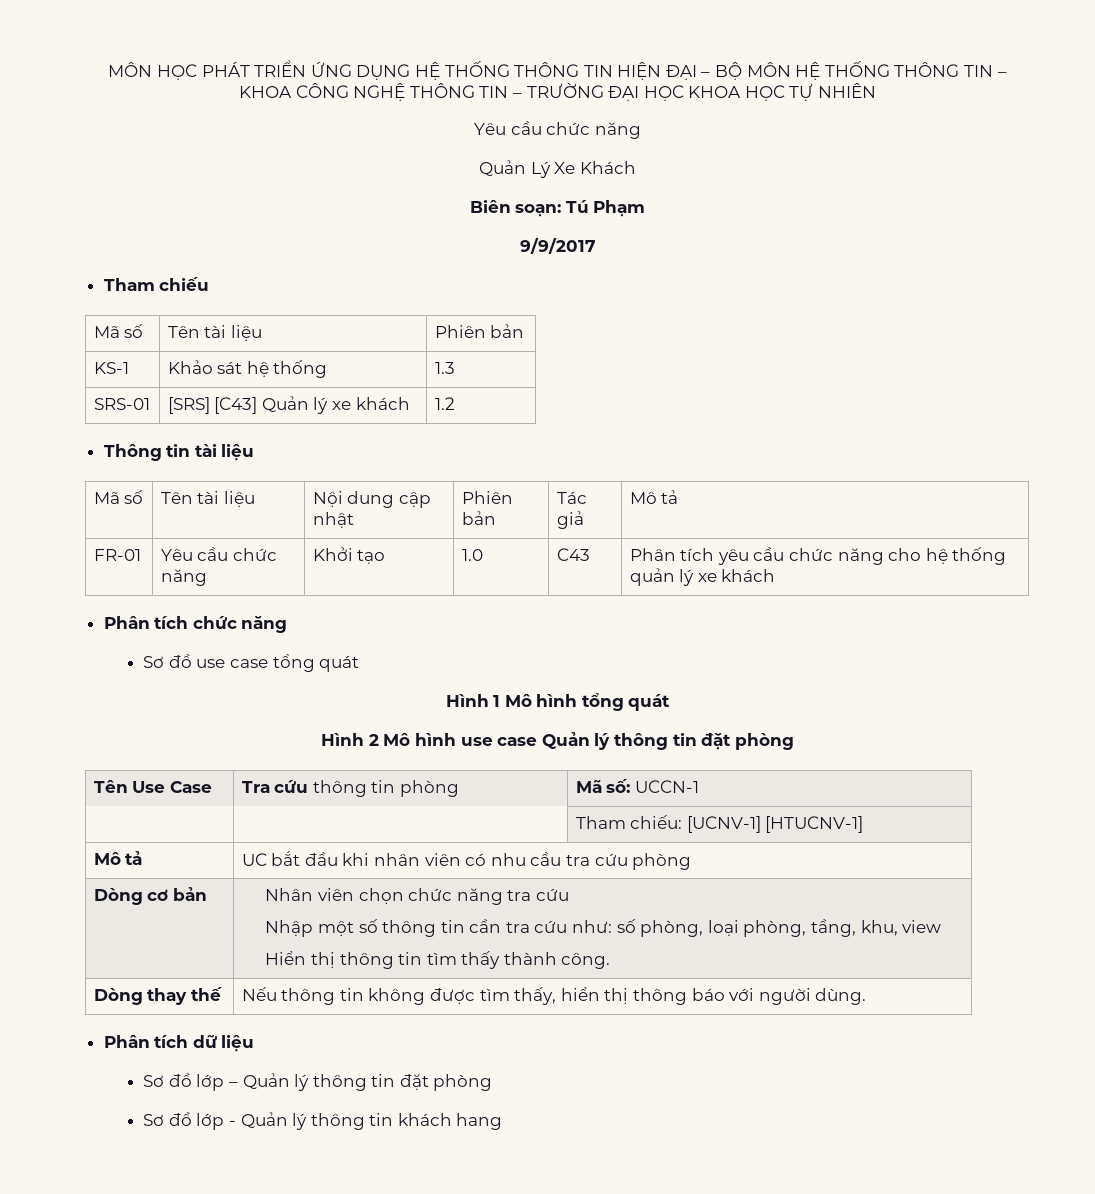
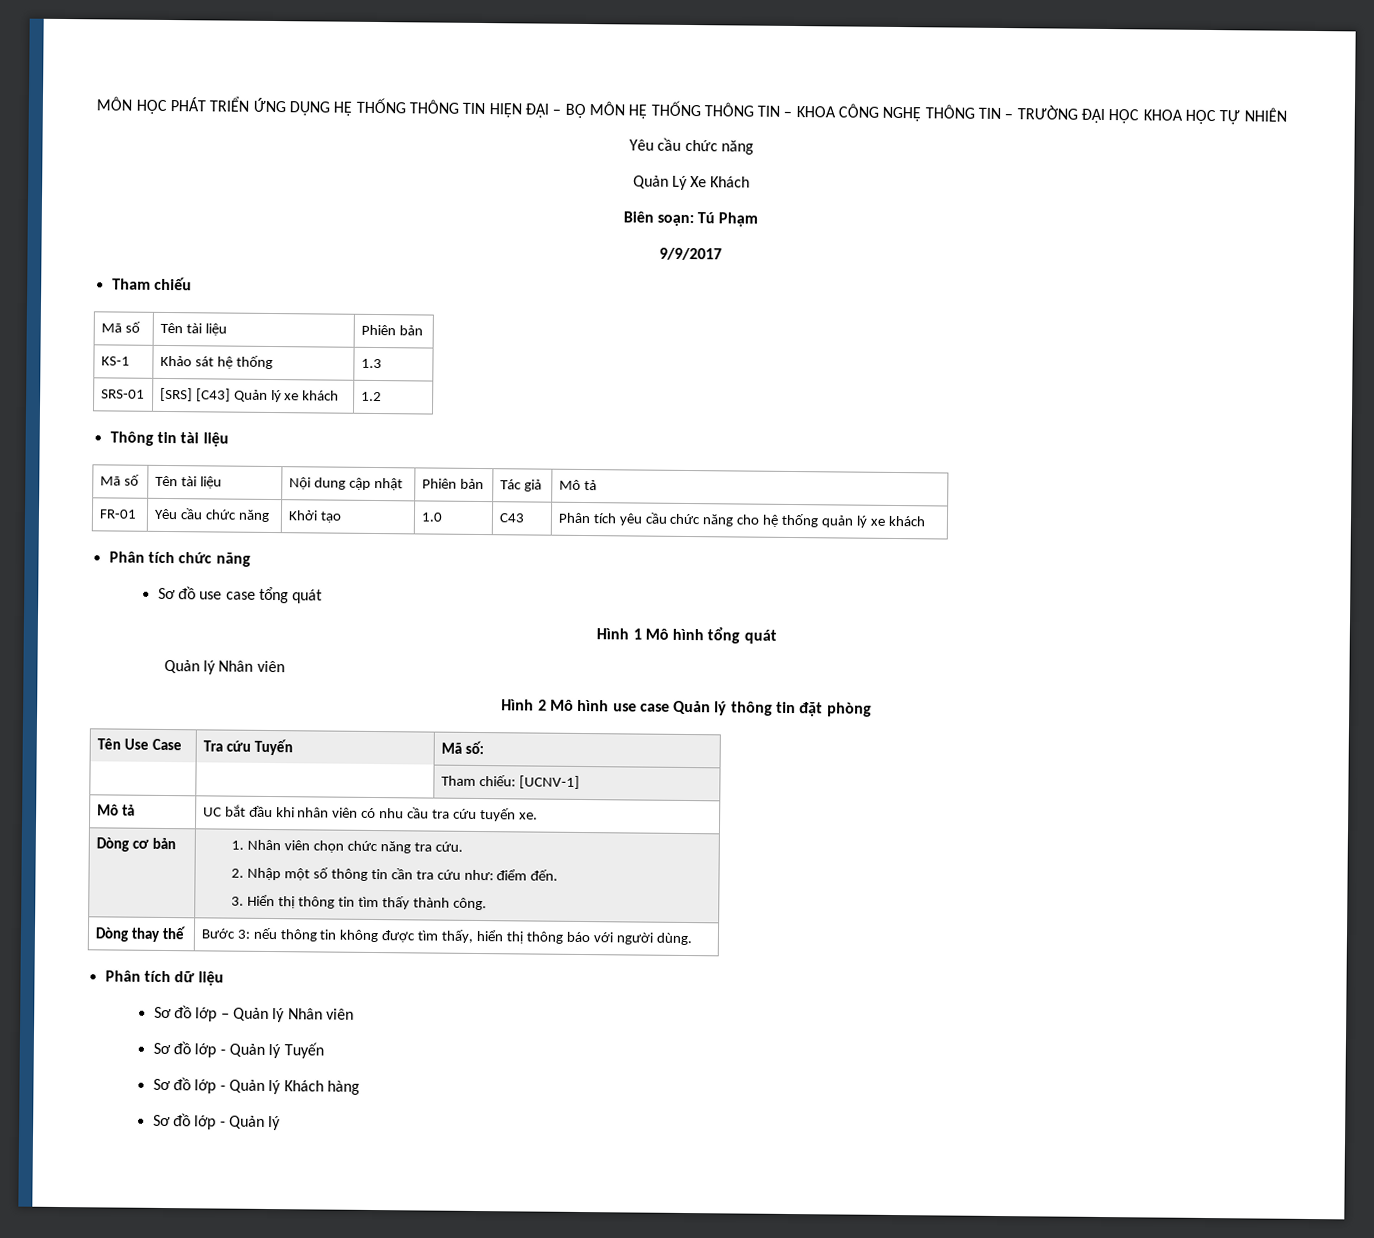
(671, 702) none -> [163,659,285,675] // Quản lý Nhân viên
[312,780,460,797] thông tin phòng -> [253,738,293,756] Tuyến
[634,780,699,793] UCCN-1 -> (484, 747) none
[765,816,864,833] [HTUCNV-1] -> (580, 782) none
[632,853,692,870] phòng -> [479,808,538,822] tuyến xe.
(207, 894) none -> [231,840,245,850] 1.
[535,888,569,901] cứu // -> [434,841,463,852] [231,868,245,878] cứu. // 2.
[616,919,942,937] số phòng, loại phòng, tầng, khu, view // -> [496,869,559,881] [231,896,245,906] điểm đến. // 3.
[241,987,277,1001] Nếu -> [200,927,278,940] Bước 3: nếu
[312,1074,493,1091] [143,1112,503,1130] thông tin đặt phòng // Sơ đồ lớp - Quản lý thông tin khách hang -> [287,1008,355,1020] [152,1041,324,1059] [152,1077,361,1095] [152,1113,282,1131] Nhân viên // Sơ đồ lớp - Quản lý Tuyến // Sơ đồ lớp - Quản lý Khách hàng // Sơ đồ lớp - Quản lý

